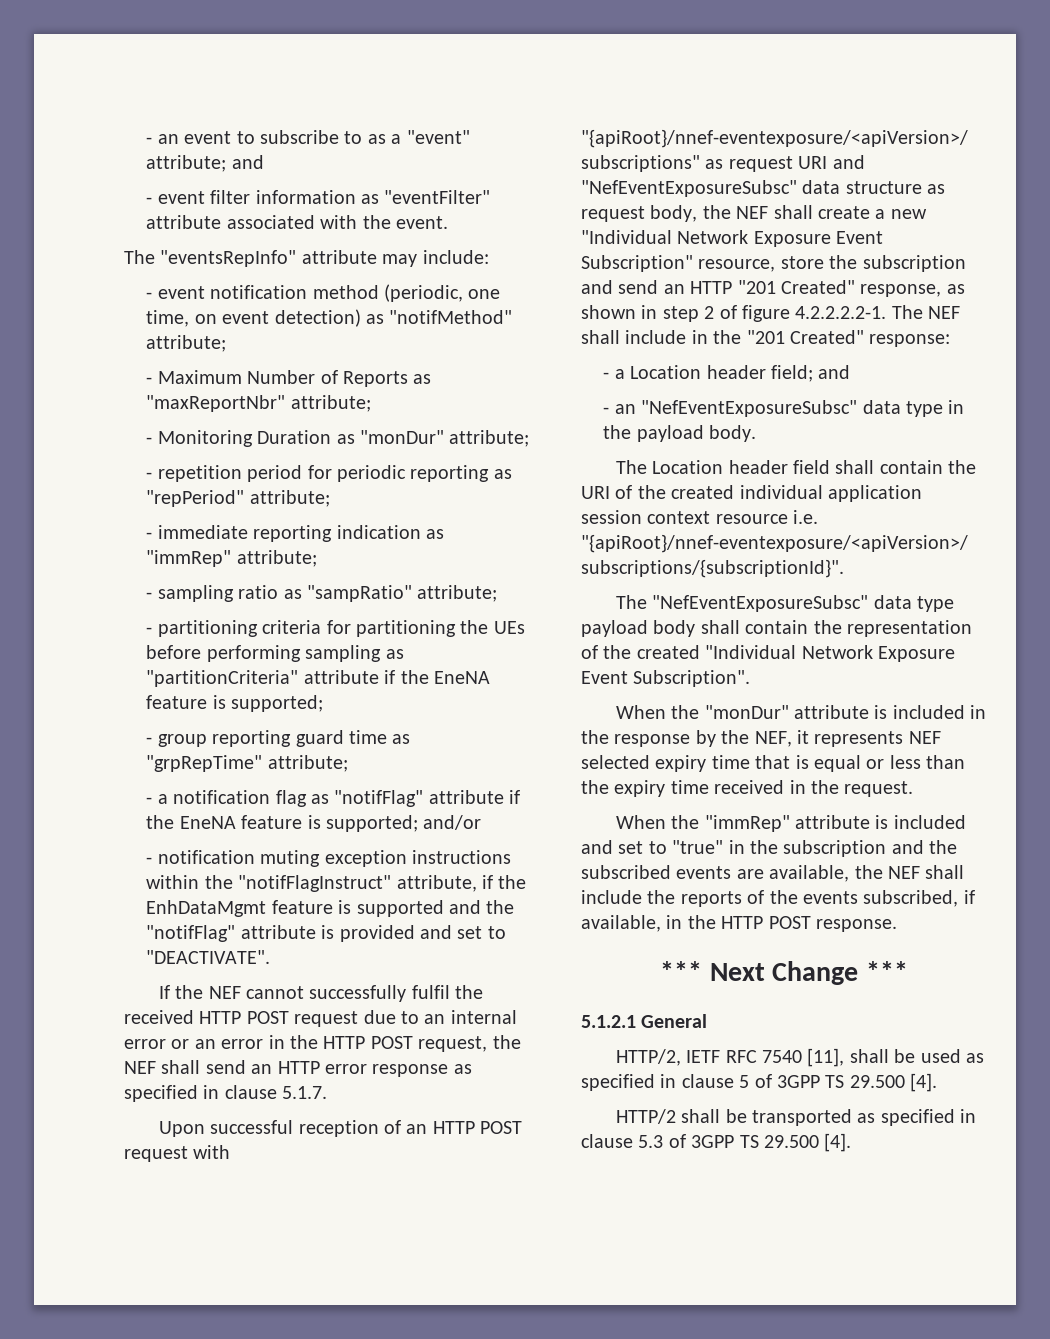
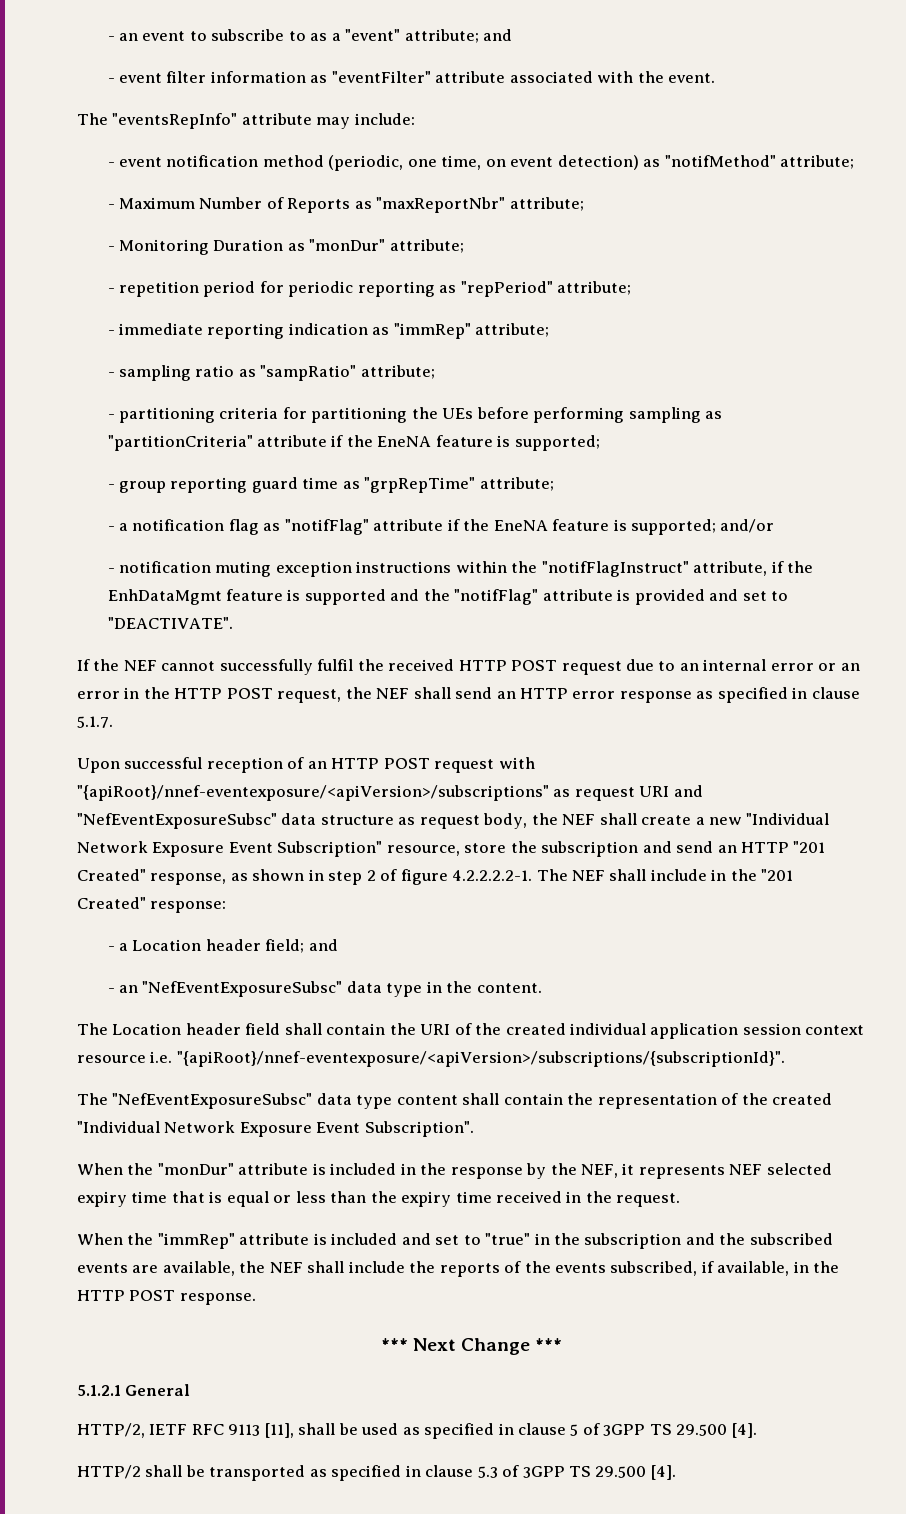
[636,425,757,442] payload body. -> [476,983,542,993] content.
[581,620,696,637] payload body -> [396,1095,458,1105] content
[761,1050,802,1063] 7540 -> [228,1424,261,1436] 9113

